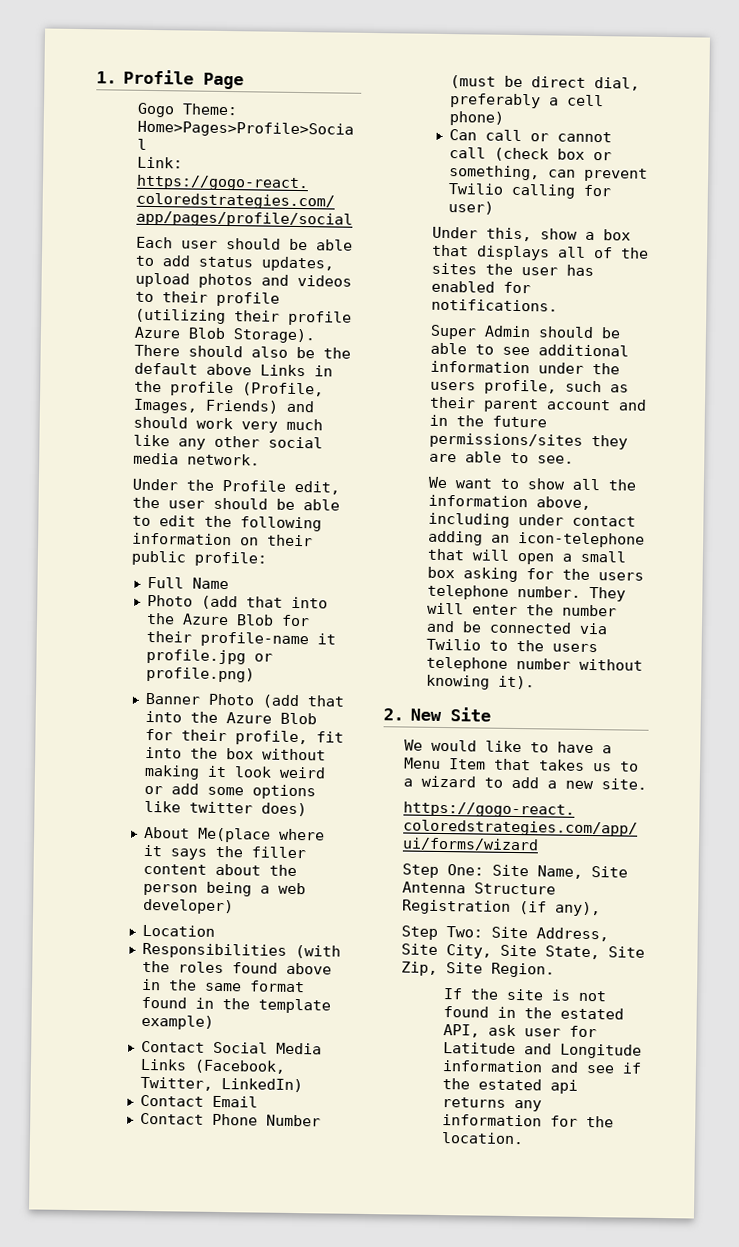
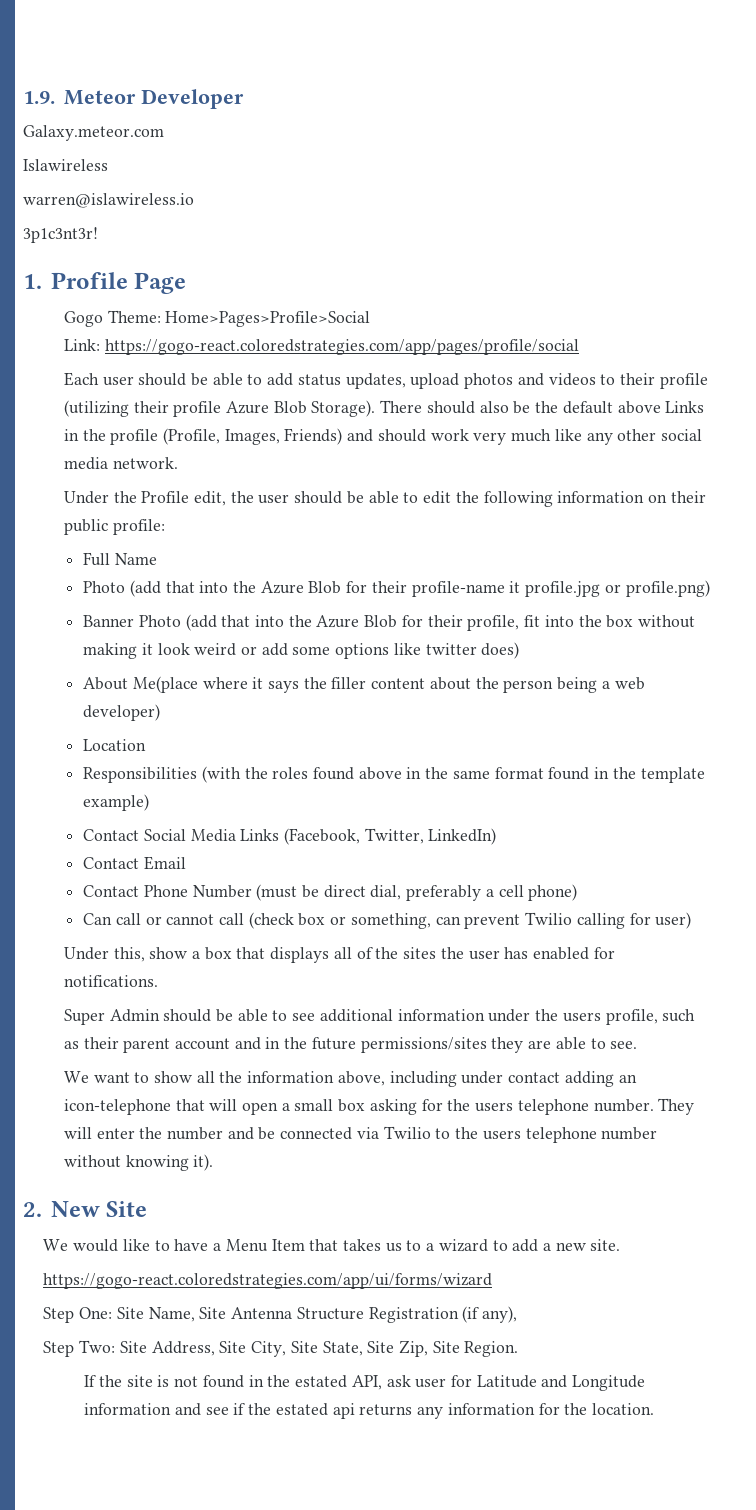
(96, 77) none -> [23,89,244,109] [23,125,164,141] [23,159,108,171] [23,193,194,208] [23,227,98,243] 1.9. Meteor Developer // Galaxy.meteor.com // Islawireless // warren@islawireless.io // 3p1c3nt3r! //

